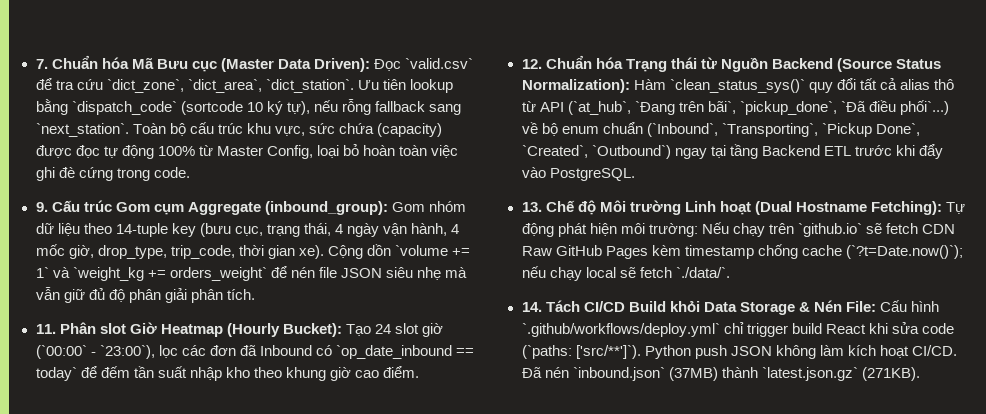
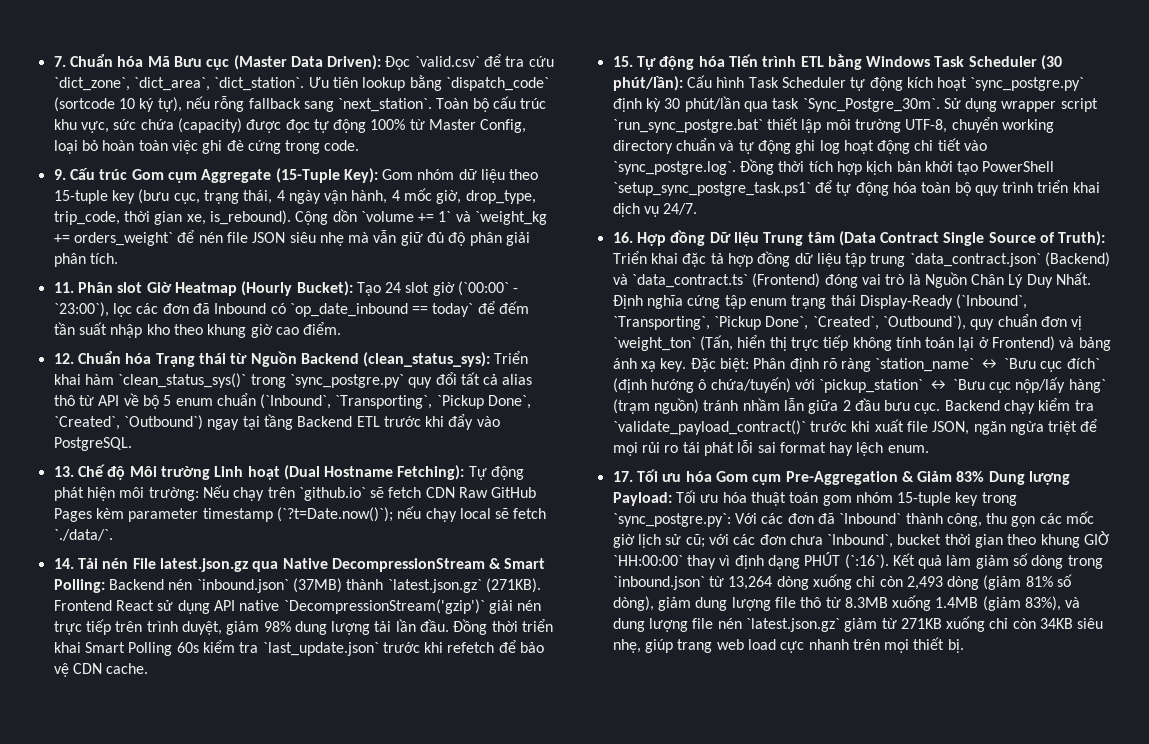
[264,201,388,215] (inbound_group): -> [275,168,378,183] (15-Tuple Key):
[115,223,168,237] 14-tuple -> [53,190,108,204] 15-tuple
[298,245,324,259] xe). -> [186,210,291,225] xe, is_rebound).
[836,58,941,72] [521,79,805,93] (Source Status Normalization): Hàm `clean_status_sys()` -> [363,351,529,367] [53,373,404,388] (clean_status_sys): Triển khai hàm `clean_status_sys()` trong `sync_postgre.py`
[567,100,949,115] (`at_hub`, `Đang trên bãi`, `pickup_done`, `Đã điều phối`...) -> (120, 400) none
(558, 129) none -> [163,395,172,406] 5
[684,244,842,259] timestamp chống cache -> [128,508,273,522] parameter timestamp
[545,300,940,315] [521,322,954,337] [521,345,957,359] [521,367,542,378] Tách CI/CD Build khỏi Data Storage & Nén File: Cấu hình `.github/workflows/deploy.yml` chỉ trigger build React khi sửa code (`paths: ['src/**']`). Python push JSON không làm kích hoạt CI/CD. Đã -> [77,558,546,572] [53,579,164,593] Tải nén File latest.json.gz qua Native DecompressionStream & Smart Polling: Backend
(920, 374) none -> [53,599,542,614] [53,619,554,635] [53,640,545,656] [53,663,149,677] [612,54,1063,70] [612,75,1085,91] [612,96,1098,112] [612,117,1054,133] [612,138,988,154] [612,159,1055,175] [612,180,1100,196] [612,203,698,217] [612,230,1106,246] [612,251,1111,267] [612,272,1092,288] [612,294,1028,309] [612,314,1083,330] [612,335,1111,351] [612,358,1100,372] [612,377,1106,393] [612,398,1094,414] [612,419,1098,435] [612,440,929,456] [612,469,1071,485] [612,490,1017,506] [612,511,1095,527] [612,531,1110,548] [612,552,1103,569] [612,574,1073,590] [612,595,1081,611] [612,616,1104,632] [612,637,964,653] Frontend React sử dụng API native `DecompressionStream('gzip')` giải nén trực tiếp trên trình duyệt, giảm 98% dung lượng tải lần đầu. Đồng thời triển khai Smart Polling 60s kiểm tra `last_update.json` trước khi refetch để bảo vệ CDN cache. // 15. Tự động hóa Tiến trình ETL bằng Windows Task Scheduler (30 phút/lần): Cấu hình Task Scheduler tự động kích hoạt `sync_postgre.py` định kỳ 30 phút/lần qua task `Sync_Postgre_30m`. Sử dụng wrapper script `run_sync_postgre.bat` thiết lập môi trường UTF-8, chuyển working directory chuẩn và tự động ghi log hoạt động chi tiết vào `sync_postgre.log`. Đồng thời tích hợp kịch bản khởi tạo PowerShell `setup_sync_postgre_task.ps1` để tự động hóa toàn bộ quy trình triển khai dịch vụ 24/7. // 16. Hợp đồng Dữ liệu Trung tâm (Data Contract Single Source of Truth): Triển khai đặc tả hợp đồng dữ liệu tập trung `data_contract.json` (Backend) và `data_contract.ts` (Frontend) đóng vai trò là Nguồn Chân Lý Duy Nhất. Định nghĩa cứng tập enum trạng thái Display-Ready (`Inbound`, `Transporting`, `Pickup Done`, `Created`, `Outbound`), quy chuẩn đơn vị `weight_ton` (Tấn, hiển thị trực tiếp không tính toán lại ở Frontend) và bảng ánh xạ key. Đặc biệt: Phân định rõ ràng `station_name` ↔ `Bưu cục đích` (định hướng ô chứa/tuyến) với `pickup_station` ↔ `Bưu cục nộp/lấy hàng` (trạm nguồn) tránh nhầm lẫn giữa 2 đầu bưu cục. Backend chạy kiểm tra `validate_payload_contract()` trước khi xuất file JSON, ngăn ngừa triệt để mọi rủi ro tái phát lỗi sai format hay lệch enum. // 17. Tối ưu hóa Gom cụm Pre-Aggregation & Giảm 83% Dung lượng Payload: Tối ưu hóa thuật toán gom nhóm 15-tuple key trong `sync_postgre.py`: Với các đơn đã `Inbound` thành công, thu gọn các mốc giờ lịch sử cũ; với các đơn chưa `Inbound`, bucket thời gian theo khung GIỜ `HH:00:00` thay vì định dạng PHÚT (`:16`). Kết quả làm giảm số dòng trong `inbound.json` từ 13,264 dòng xuống chỉ còn 2,493 dòng (giảm 81% số dòng), giảm dung lượng file thô từ 8.3MB xuống 1.4MB (giảm 83%), và dung lượng file nén `latest.json.gz` giảm từ 271KB xuống chỉ còn 34KB siêu nhẹ, giúp trang web load cực nhanh trên mọi thiết bị.

